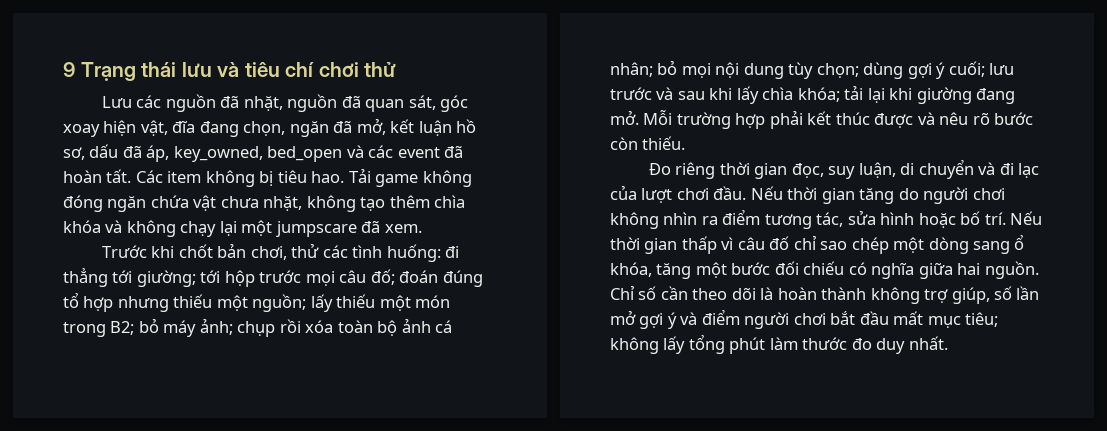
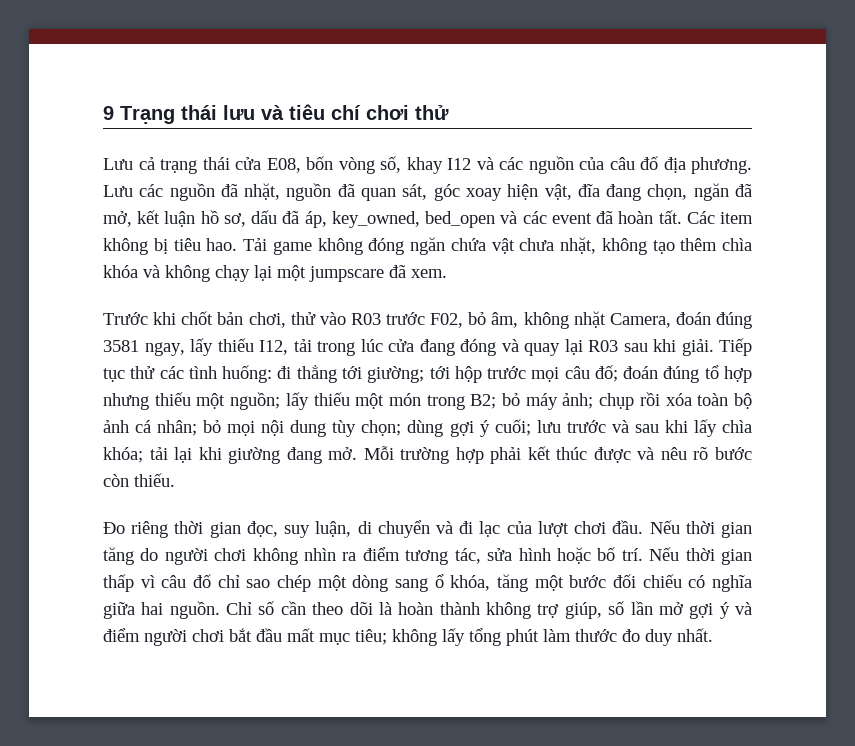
(133, 102) none -> [138,156,752,174] [103,185,133,197] cả trạng thái cửa E08, bốn vòng số, khay I12 và các nguồn của câu đố địa phương. Lưu
(320, 250) none -> [319,311,752,329] [103,338,752,356] [103,366,156,382] vào R03 trước F02, bỏ âm, không nhặt Camera, đoán đúng 3581 ngay, lấy thiếu I12, tải trong lúc cửa đang đóng và quay lại R03 sau khi giải. Tiếp tục thử

